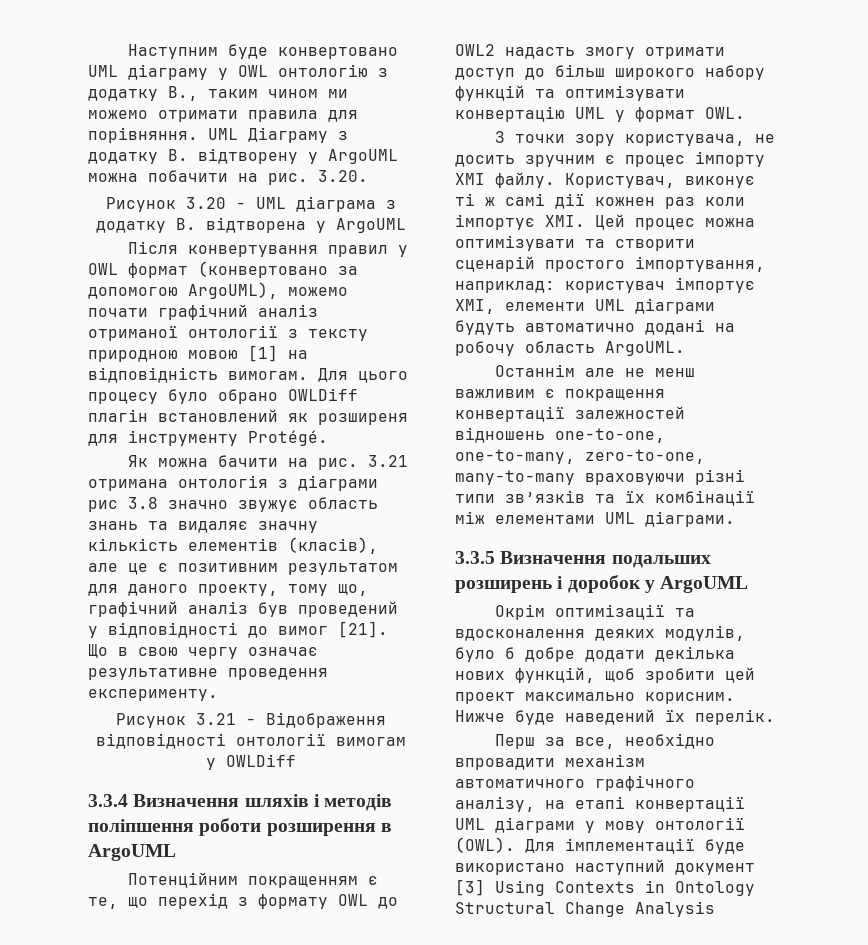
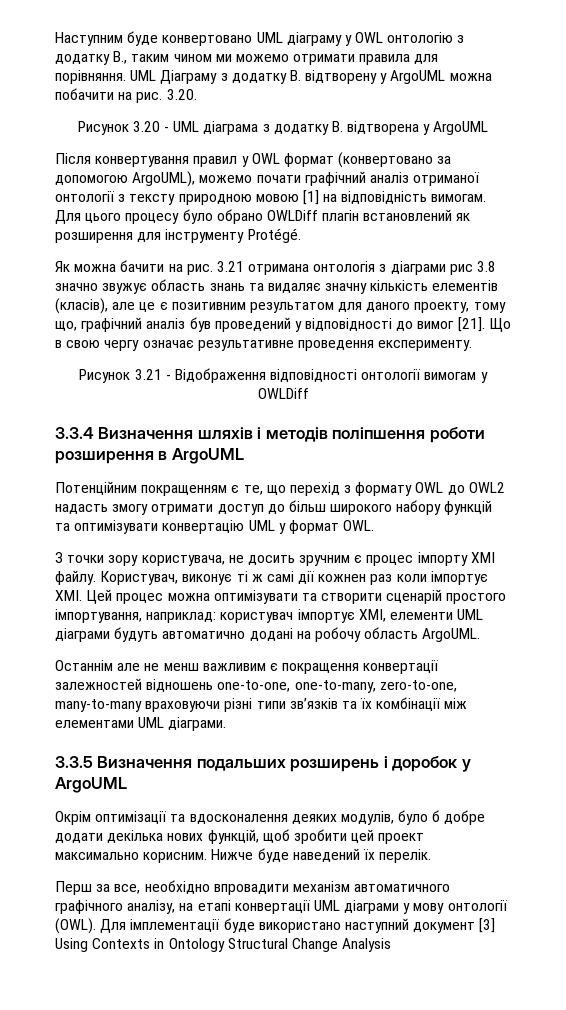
[318,413,408,425] розширеня -> [55,232,133,243] розширення

